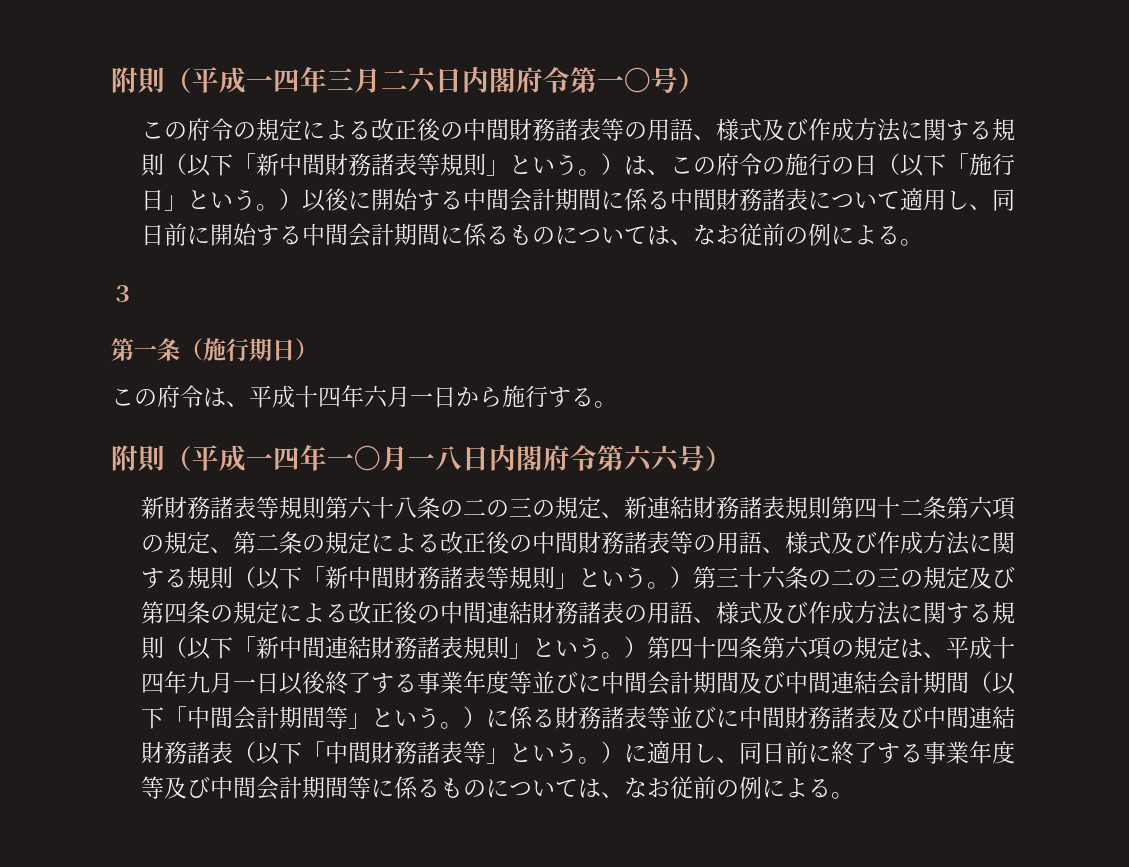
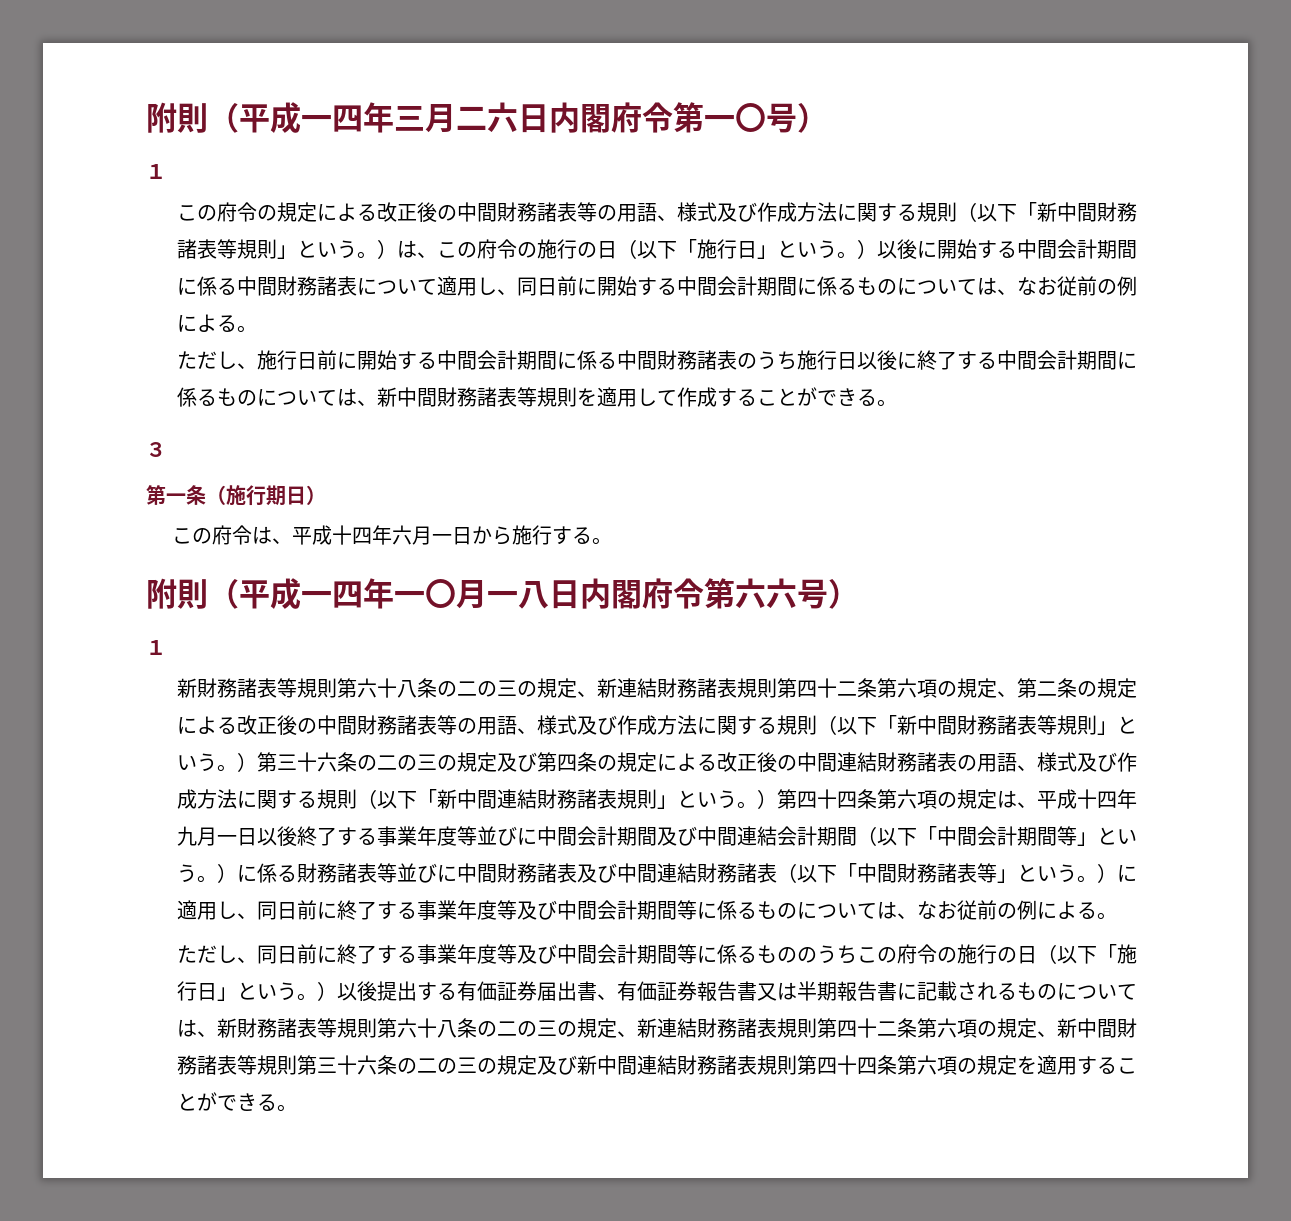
(705, 80) none -> [146,164,166,179] // １
(924, 242) none -> [176,350,1137,370] [176,387,897,407] // ただし、施行日前に開始する中間会計期間に係る中間財務諸表のうち施行日以後に終了する中間会計期間に係るものについては、新中間財務諸表等規則を適用して作成することができる。
(732, 458) none -> [146,640,166,655] // １
(855, 795) none -> [176,944,1137,964] [176,981,1137,1002] [176,1018,1137,1038] [176,1055,1137,1075] [176,1092,297,1112] // ただし、同日前に終了する事業年度等及び中間会計期間等に係るもののうちこの府令の施行の日（以下「施行日」という。）以後提出する有価証券届出書、有価証券報告書又は半期報告書に記載されるものについては、新財務諸表等規則第六十八条の二の三の規定、新連結財務諸表規則第四十二条第六項の規定、新中間財務諸表等規則第三十六条の二の三の規定及び新中間連結財務諸表規則第四十四条第六項の規定を適用することができる。

